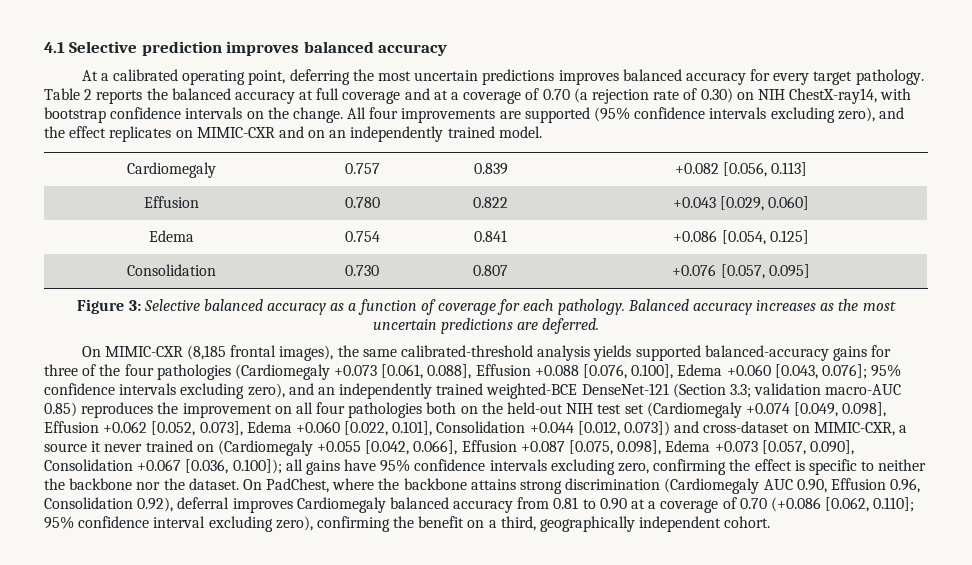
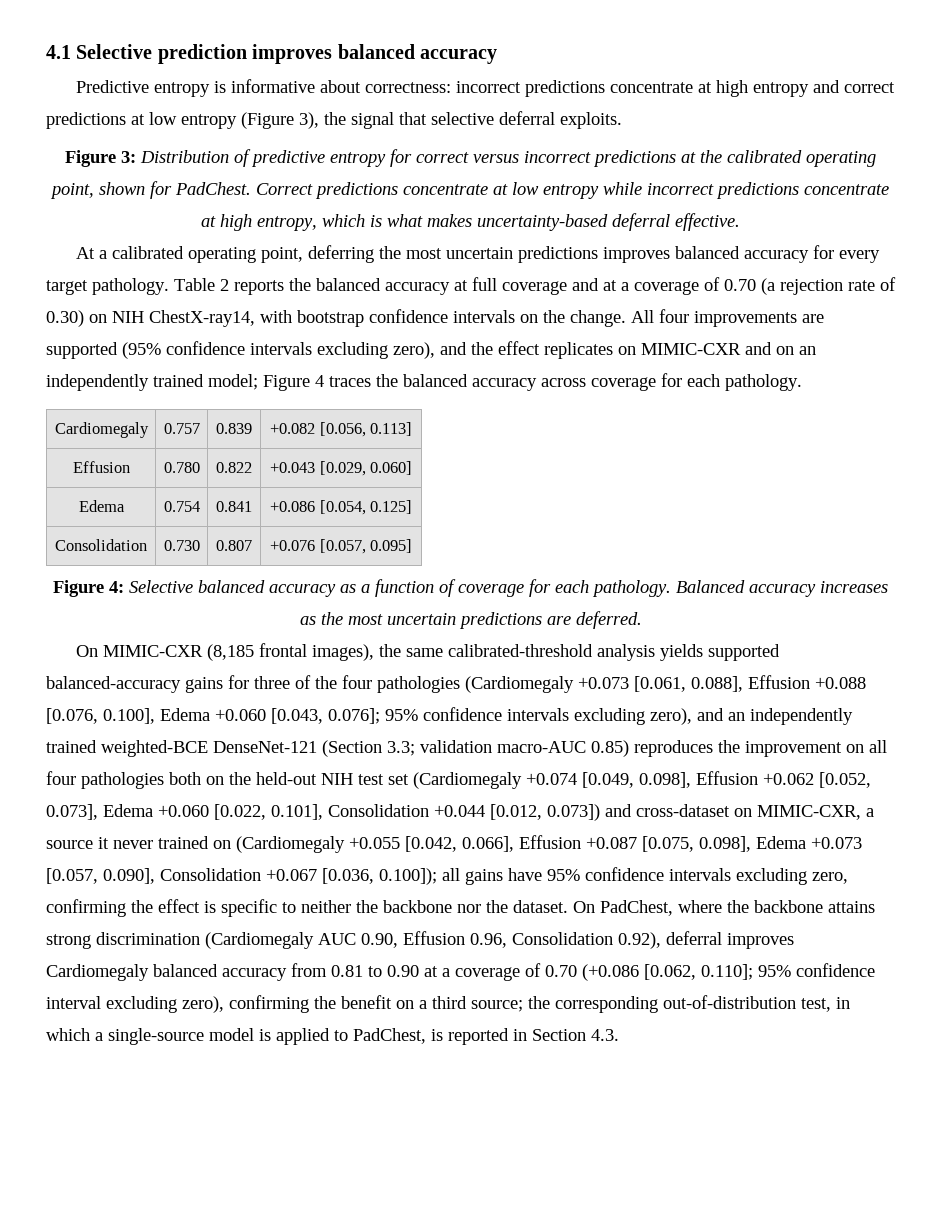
(448, 50) none -> [75,79,895,97] [46,111,622,129] [65,149,876,167] [50,181,889,199] [201,213,740,231] // Predictive entropy is informative about correctness: incorrect predictions concentrate at high entropy and correct predictions at low entropy (Figure 3), the signal that selective deferral exploits. // Figure 3: Distribution of predictive entropy for correct versus incorrect predictions at the calibrated operating point, shown for PadChest. Correct predictions concentrate at low entropy while incorrect predictions concentrate at high entropy, which is what makes uncertainty-based deferral effective.
[498,126,542,138] model. -> [208,373,802,391] model; Figure 4 traces the balanced accuracy across coverage for each pathology.
[128,300,141,311] 3: -> [109,581,124,593] 4:
[500,516,771,532] third, geographically independent cohort. -> [432,995,850,1013] [46,1028,619,1045] third source; the corresponding out-of-distribution test, in which a single-source model is applied to PadChest, is reported in Section 4.3.

